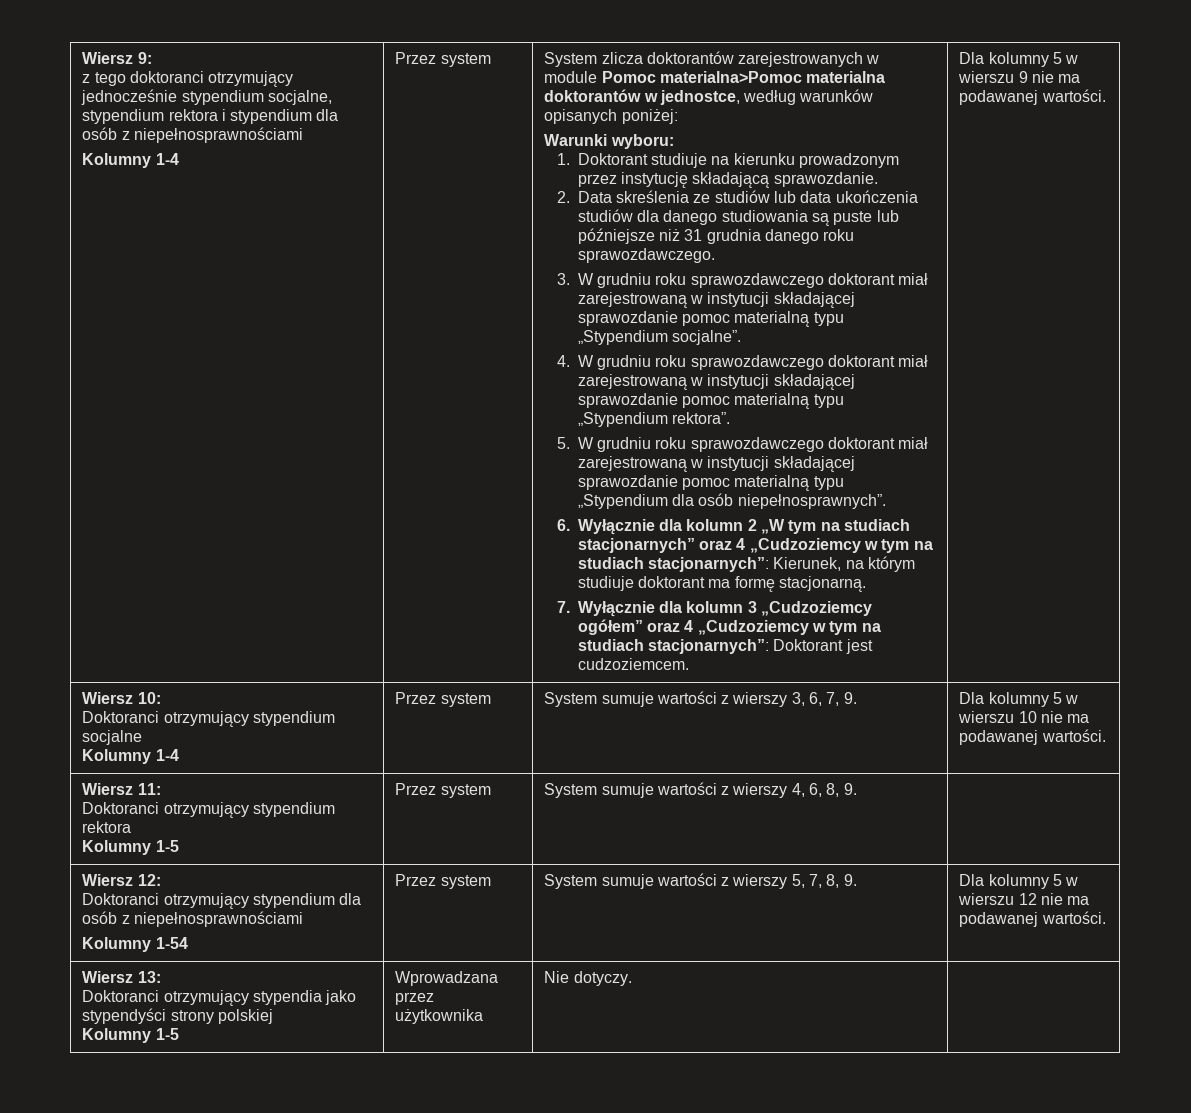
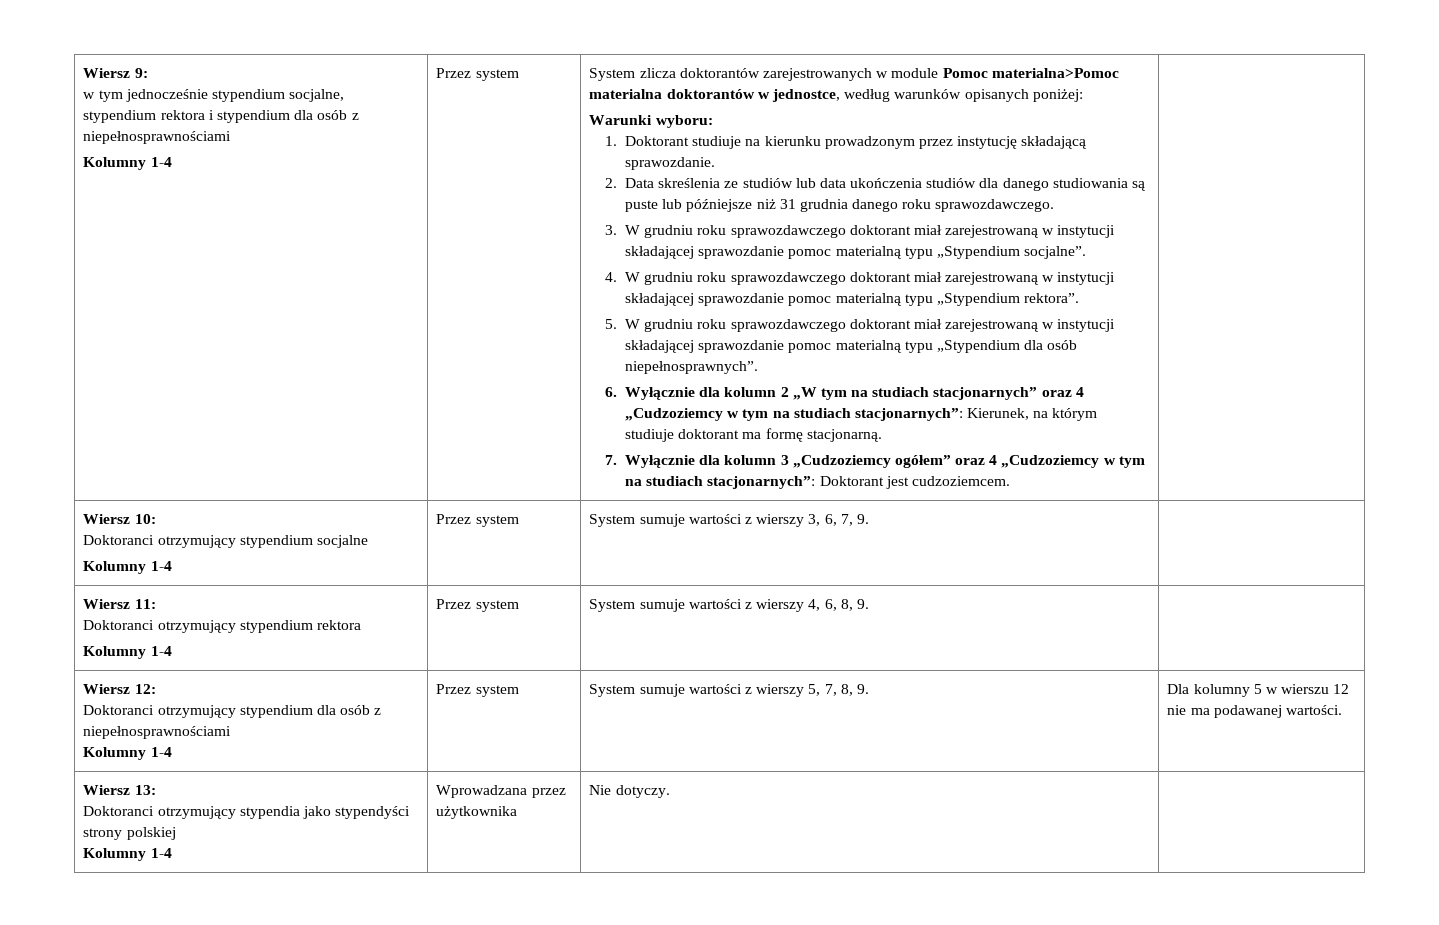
[82,71,294,87] z tego doktoranci otrzymujący -> [83,90,123,102] w tym
[959,52,1079,67] [958,71,1081,83] [959,89,1106,105] Dla kolumny 5 w wierszu 9 nie ma podawanej wartości. -> (1010, 481) none
[959,692,1079,707] [958,711,1090,723] [959,729,1106,745] Dla kolumny 5 w wierszu 10 nie ma podawanej wartości. -> (869, 519) none
[155,840,179,852] 1-5 -> [150,646,172,656] 1-4
[155,937,188,949] 1-54 -> [150,747,172,757] 1-4
[155,1028,179,1040] 1-5 -> [150,848,172,858] 1-4

